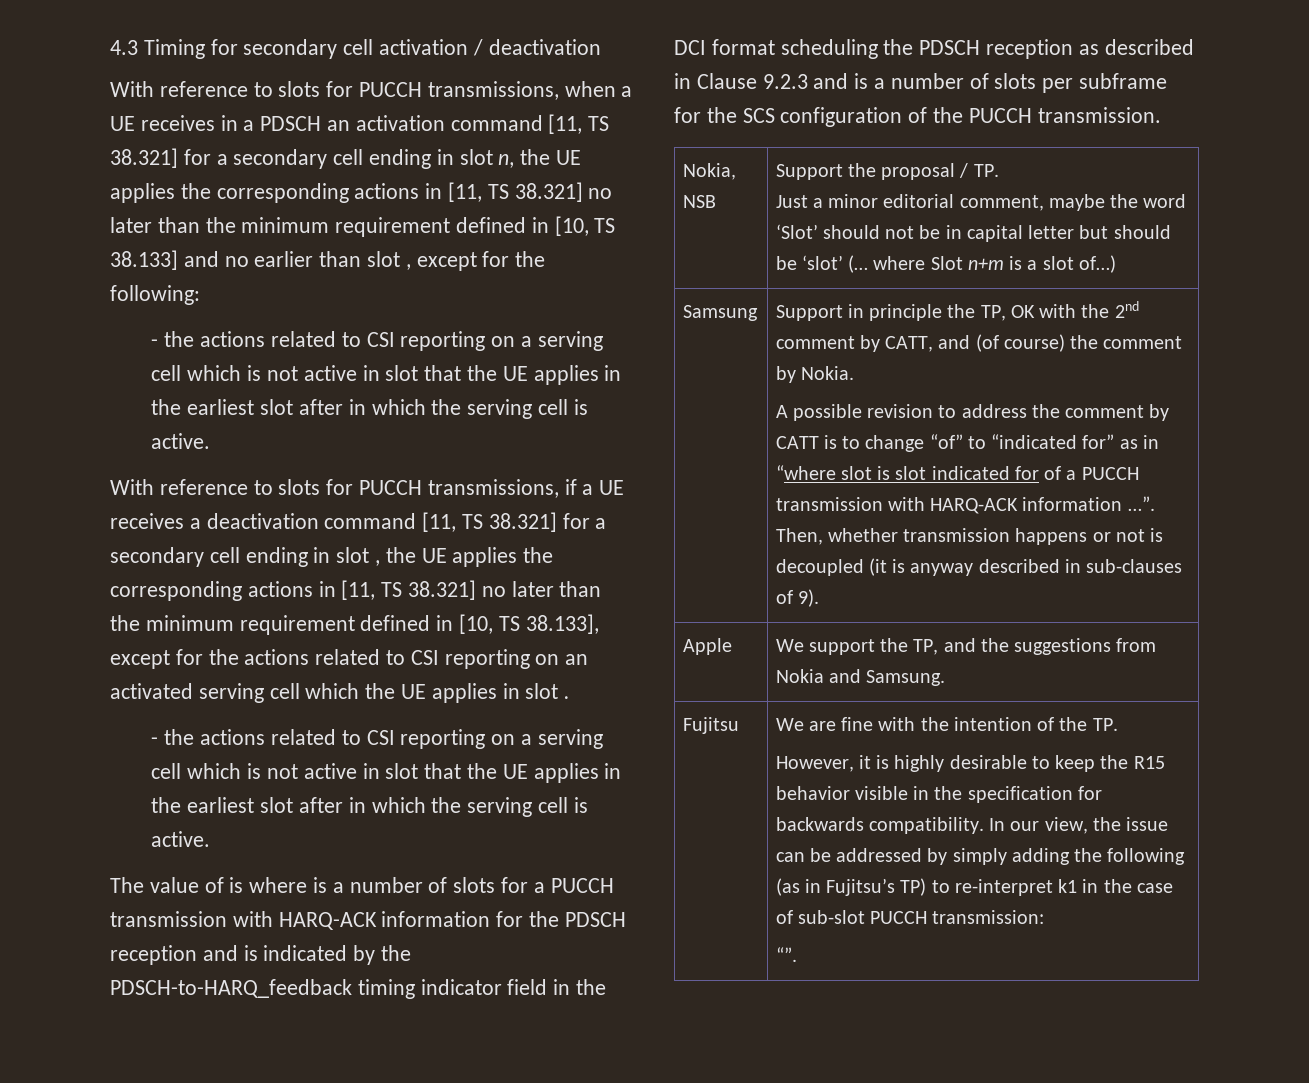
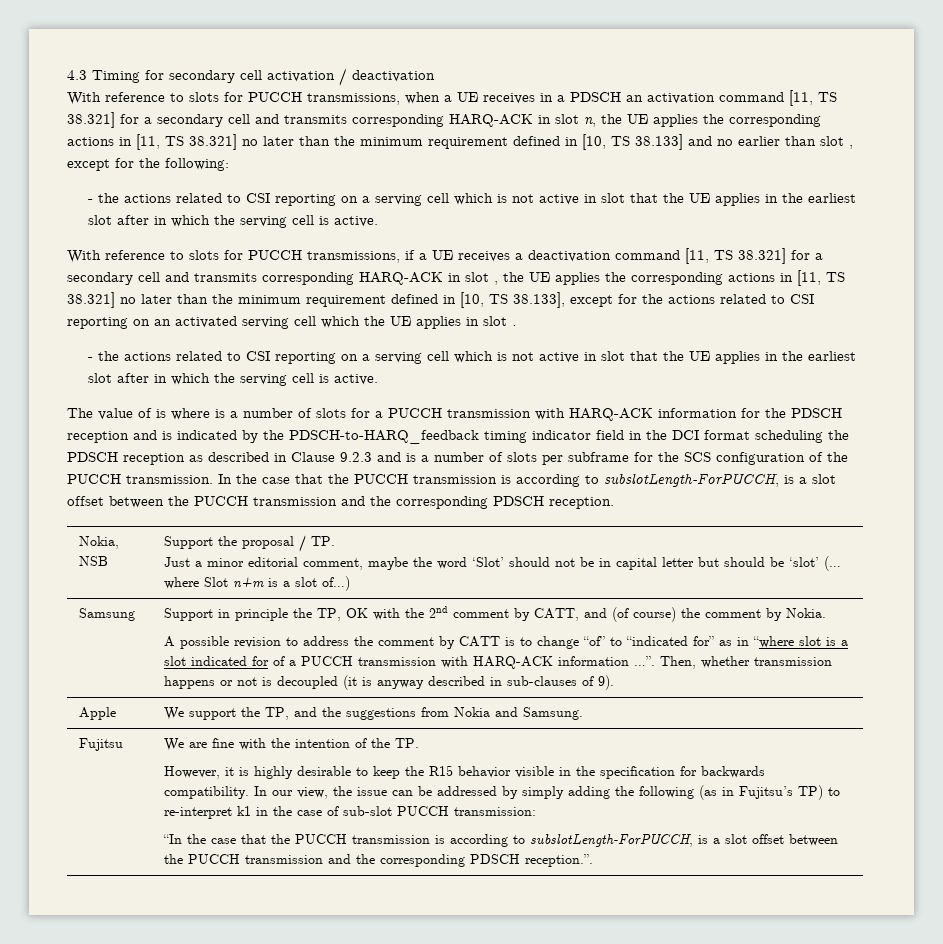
[369,149,432,169] ending -> [255,114,533,127] and transmits corresponding HARQ-ACK
[245,547,308,567] ending -> [165,272,443,285] and transmits corresponding HARQ-ACK
(1161, 115) none -> [218,473,836,487] [67,496,614,509] In the case that the PUCCH transmission is according to subslotLength-ForPUCCH, is a slot offset between the PUCCH transmission and the corresponding PDSCH reception.
(891, 473) none -> [840,640,848,646] a
[775,947,797,962] “”. -> [162,834,838,847] [163,854,593,867] “In the case that the PUCCH transmission is according to subslotLength-ForPUCCH, is a slot offset between the PUCCH transmission and the corresponding PDSCH reception.”.

